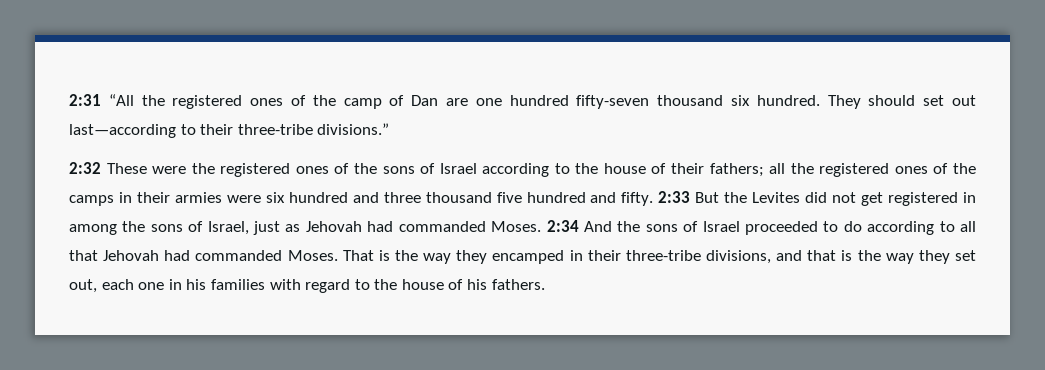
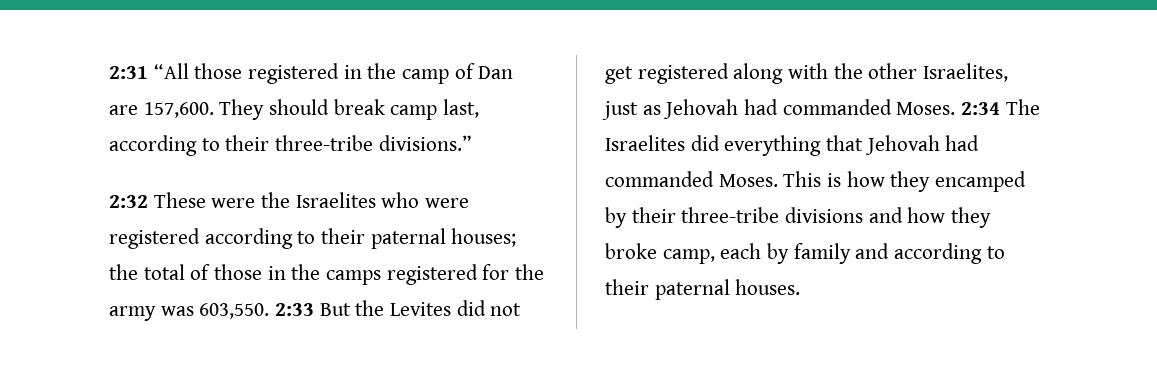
[141,95,306,109] the registered ones of -> [194,63,362,84] those registered in
[475,95,976,109] [69,124,176,138] one hundred fifty-seven thousand six hundred. They should set out last—according -> [143,99,480,120] [109,135,197,156] 157,600. They should break camp last, according
[220,163,977,177] [69,192,654,206] registered ones of the sons of Israel according to the house of their fathers; all the registered ones of the camps in their armies were six hundred and three thousand five hundred and fifty. -> [295,192,470,208] [109,228,517,249] [109,264,545,285] [109,303,270,321] Israelites who were registered according to their paternal houses; the total of those in the camps registered for the army was 603,550.
[963,192,977,203] [69,221,249,235] in among the sons of Israel, -> [733,63,1009,84] along with the other Israelites,
[583,221,976,235] And the sons of Israel proceeded to do according to all -> [1005,99,1040,115] [605,135,822,156] The Israelites did everything
[342,250,452,264] That is the way -> [783,171,885,187] This is how
[569,250,976,264] [69,279,545,293] in their three-tribe divisions, and that is the way they set out, each one in his families with regard to the house of his fathers. -> [605,207,992,228] [605,243,1005,264] [605,279,801,300] by their three-tribe divisions and how they broke camp, each by family and according to their paternal houses.

